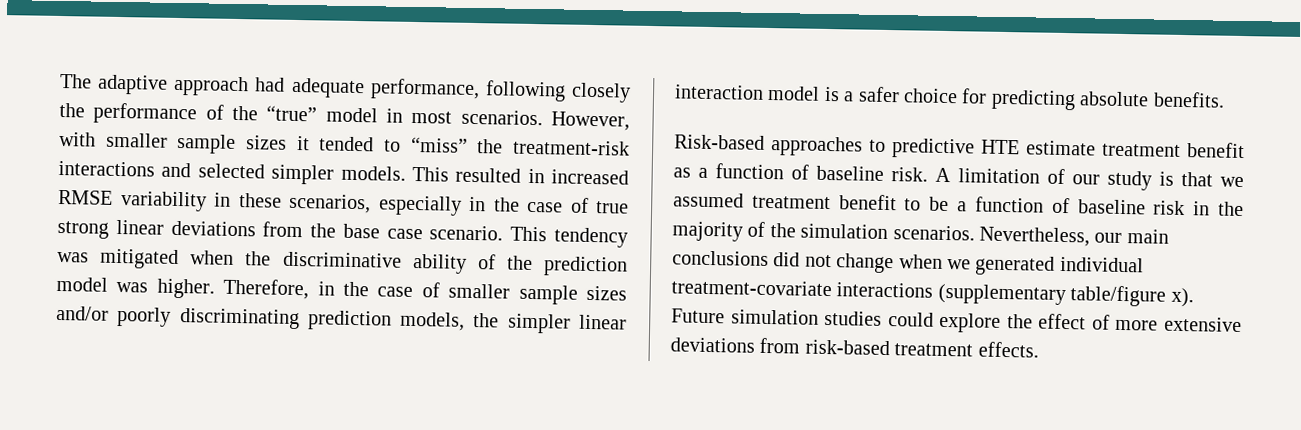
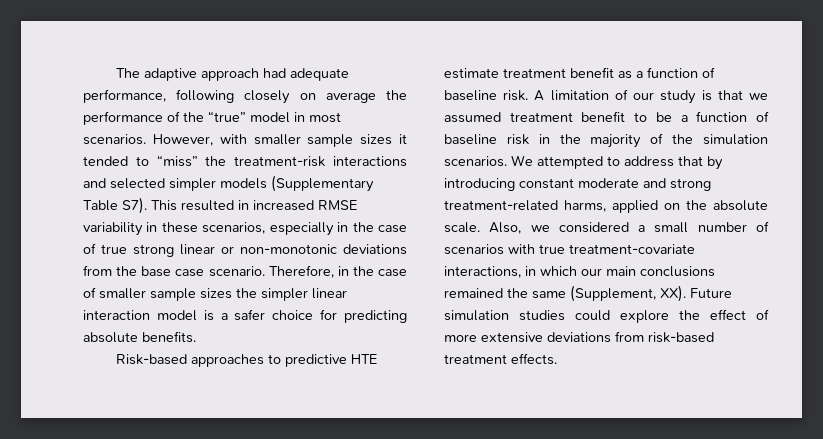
(631, 92) none -> [299,92,376,103] on average
[340,165,406,181] models. -> [220,175,374,192] [83,197,147,214] models (Supplementary Table S7).
(164, 227) none -> [221,244,337,254] or non-monotonic
[510,226,628,248] [57,248,628,277] [56,276,215,299] This tendency was mitigated when the discriminative ability of the prediction model was higher. -> (265, 271) none
[56,305,466,331] and/or poorly discriminating prediction models, -> (232, 293) none
[979,226,1169,247] [672,250,1144,276] [671,279,1194,308] Nevertheless, our main conclusions did not change when we generated individual treatment-covariate interactions (supplementary table/figure x). -> [511,155,723,170] [444,178,711,191] [444,200,768,213] [444,221,769,234] [444,244,695,255] [444,266,715,278] [444,285,686,302] We attempted to address that by introducing constant moderate and strong treatment-related harms, applied on the absolute scale. Also, we considered a small number of scenarios with true treatment-covariate interactions, in which our main conclusions remained the same (Supplement, XX).

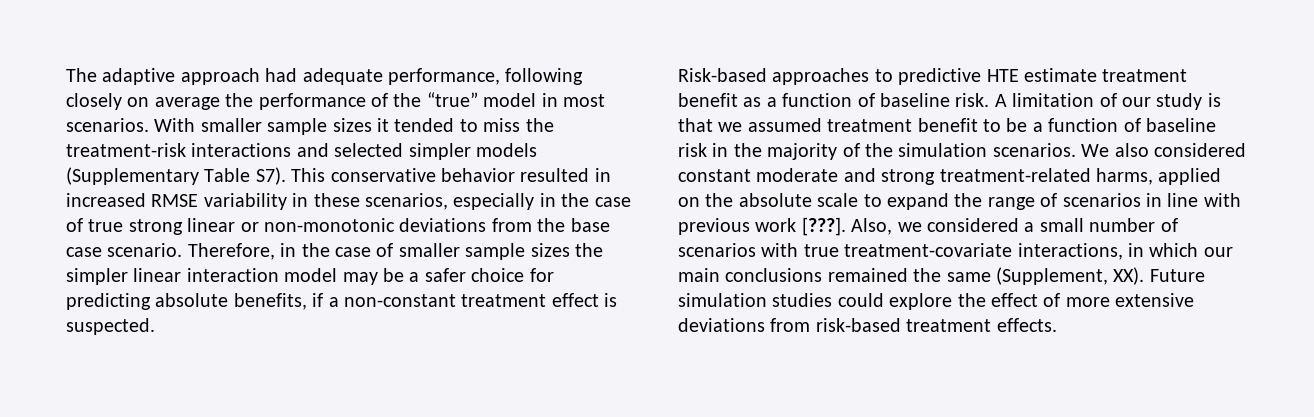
[152,134,247,146] However, with -> [154,118,196,132] With
[156,155,198,167] “miss” -> [483,118,521,132] miss
(177, 205) none -> [330,168,515,182] conservative behavior
[203,310,214,321] is -> [342,268,404,285] may be
[142,331,196,343] benefits. -> [233,293,618,310] [66,318,155,335] benefits, if a non-constant treatment effect is suspected.
[537,156,723,170] [444,178,515,191] attempted to address that by introducing -> [1114,143,1246,157] also considered
[444,222,480,233] scale. -> [817,193,1241,210] [678,217,846,236] scale to expand the range of scenarios in line with previous work [???].

